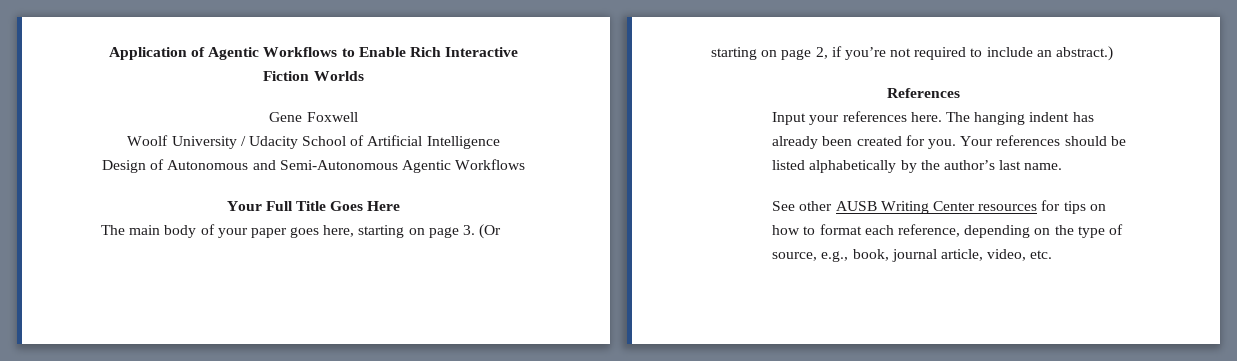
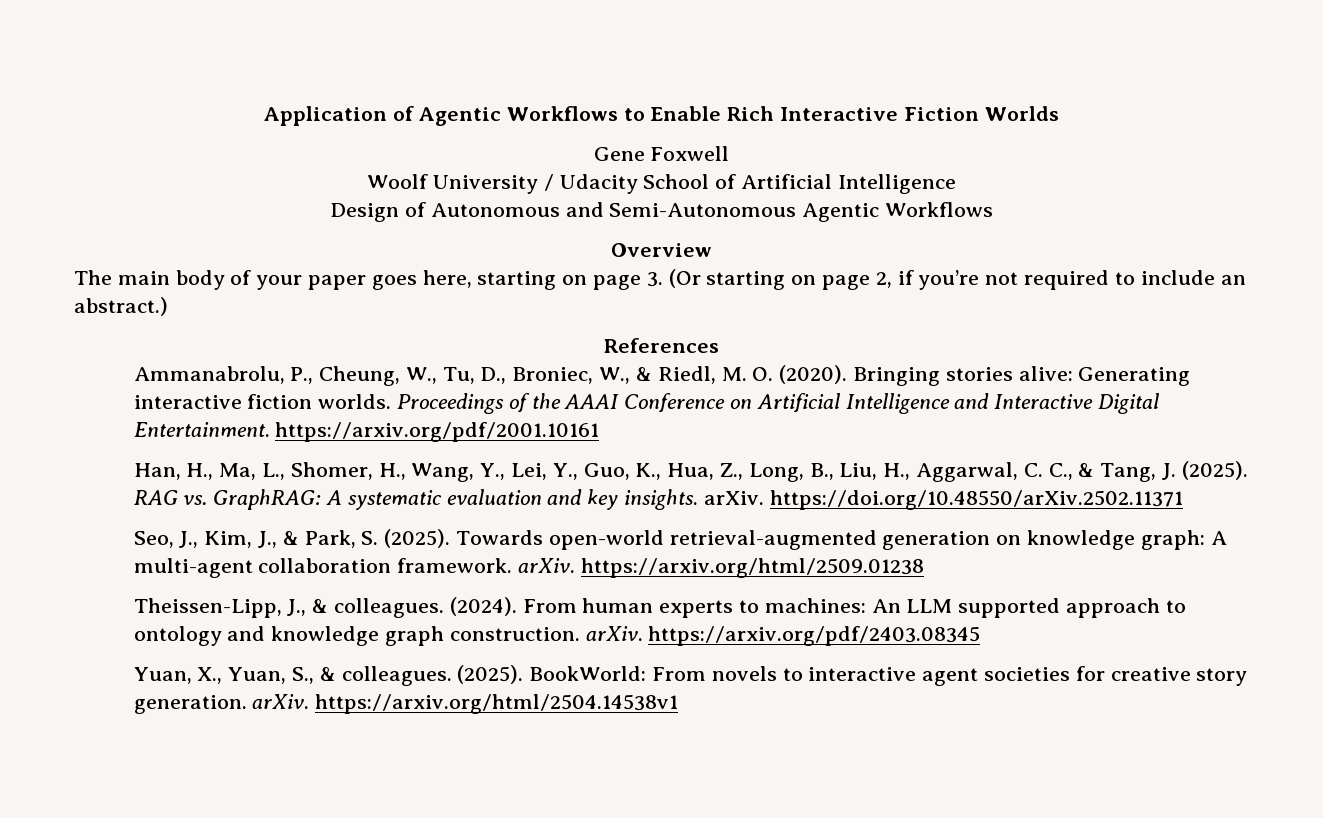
[226,201,401,211] Your Full Title Goes Here -> [611,243,712,257] Overview
[772,111,1094,125] [772,135,1126,149] [772,160,1063,173] [772,200,1106,214] [772,224,1123,238] [772,249,1053,262] Input your references here. The hanging indent has already been created for you. Your references should be listed alphabetically by the author’s last name. // See other AUSB Writing Center resources for tips on how to format each reference, depending on the type of source, e.g., book, journal article, video, etc. -> [133,365,1191,386] [133,393,1159,414] [133,422,600,442] [133,461,1248,482] [133,489,1183,510] [133,529,1227,550] [133,558,924,578] [133,597,1186,618] [133,626,981,646] [133,665,1248,686] [133,694,679,714] Ammanabrolu, P., Cheung, W., Tu, D., Broniec, W., & Riedl, M. O. (2020). Bringing stories alive: Generating interactive fiction worlds. Proceedings of the AAAI Conference on Artificial Intelligence and Interactive Digital Entertainment. https://arxiv.org/pdf/2001.10161 // Han, H., Ma, L., Shomer, H., Wang, Y., Lei, Y., Guo, K., Hua, Z., Long, B., Liu, H., Aggarwal, C. C., & Tang, J. (2025). RAG vs. GraphRAG: A systematic evaluation and key insights. arXiv. https://doi.org/10.48550/arXiv.2502.11371 // Seo, J., Kim, J., & Park, S. (2025). Towards open-world retrieval-augmented generation on knowledge graph: A multi-agent collaboration framework. arXiv. https://arxiv.org/html/2509.01238 // Theissen-Lipp, J., & colleagues. (2024). From human experts to machines: An LLM supported approach to ontology and knowledge graph construction. arXiv. https://arxiv.org/pdf/2403.08345 // Yuan, X., Yuan, S., & colleagues. (2025). BookWorld: From novels to interactive agent societies for creative story generation. arXiv. https://arxiv.org/html/2504.14538v1

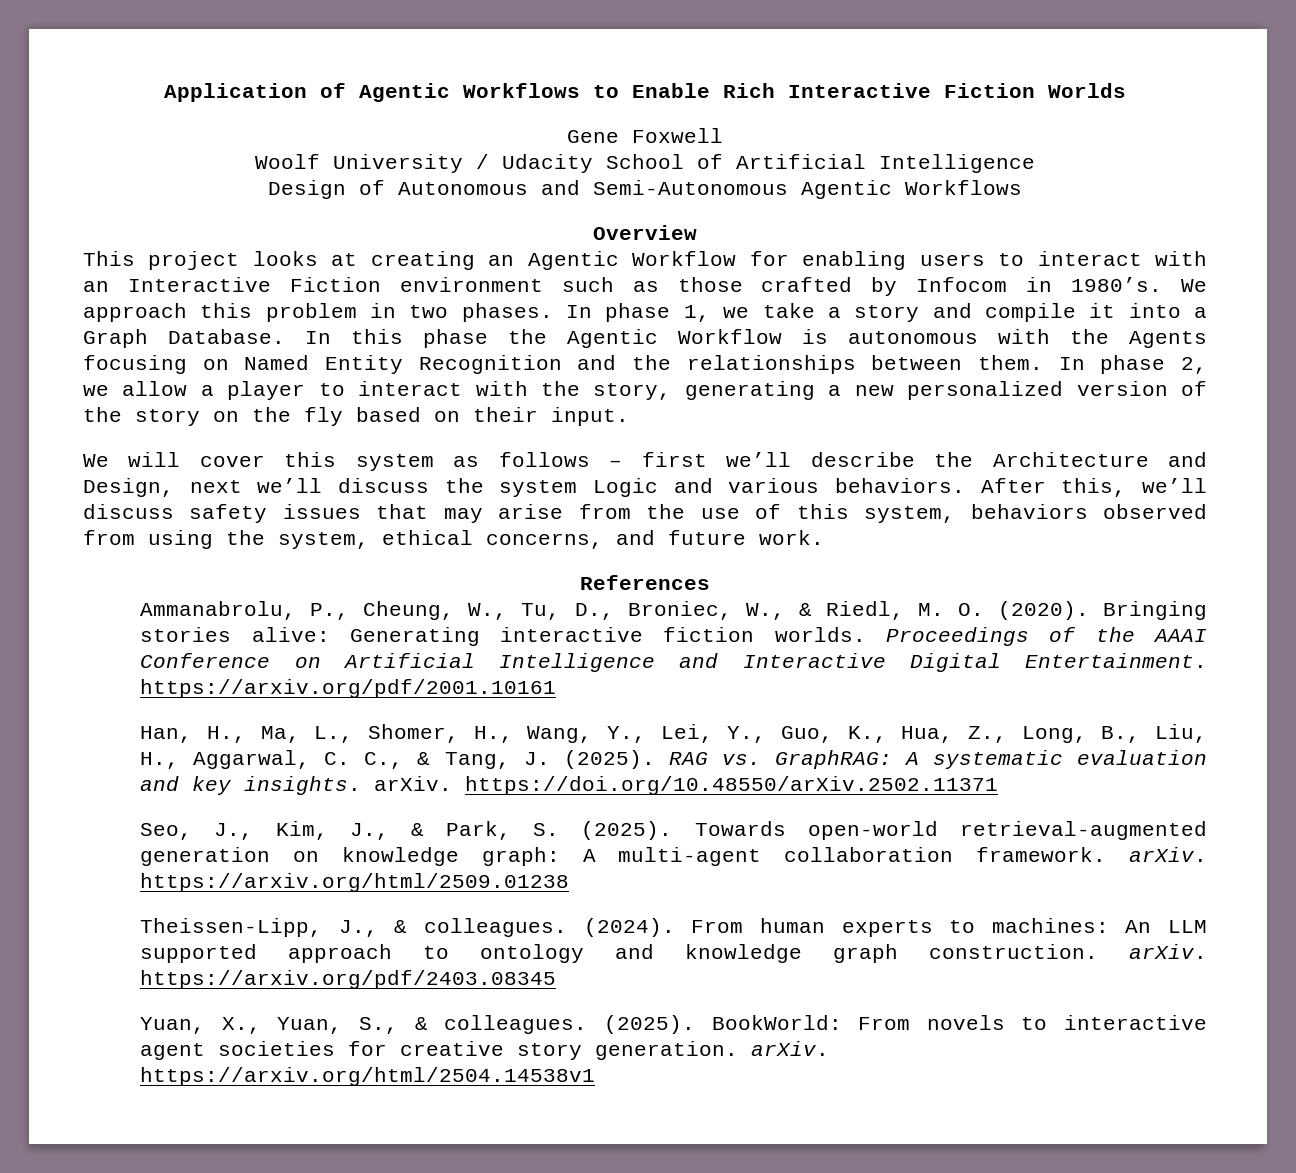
[74,269,1246,290] [74,297,168,316] The main body of your paper goes here, starting on page 3. (Or starting on page 2, if you’re not required to include an abstract.) -> [83,251,1207,270] [83,277,1207,296] [83,303,1207,322] [83,329,1207,348] [83,355,1207,374] [83,381,1207,400] [83,407,629,426] [83,452,1207,471] [83,478,1207,497] [83,504,1207,523] [83,530,824,549] This project looks at creating an Agentic Workflow for enabling users to interact with an Interactive Fiction environment such as those crafted by Infocom in 1980’s. We approach this problem in two phases. In phase 1, we take a story and compile it into a Graph Database. In this phase the Agentic Workflow is autonomous with the Agents focusing on Named Entity Recognition and the relationships between them. In phase 2, we allow a player to interact with the story, generating a new personalized version of the story on the fly based on their input. // We will cover this system as follows – first we’ll describe the Architecture and Design, next we’ll discuss the system Logic and various behaviors. After this, we’ll discuss safety issues that may arise from the use of this system, behaviors observed from using the system, ethical concerns, and future work.

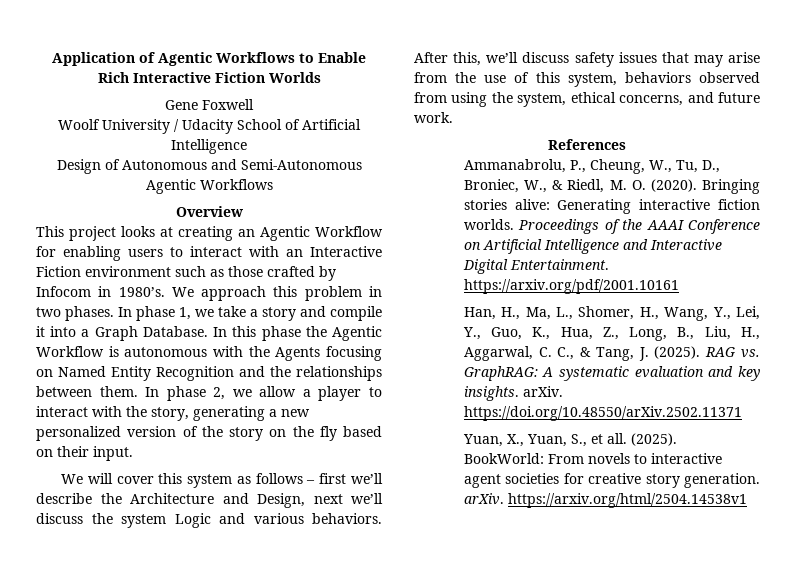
[140,821,1207,840] [140,847,1207,866] [140,873,570,892] [140,918,1207,937] [140,944,1207,963] [140,970,557,989] // Seo, J., Kim, J., & Park, S. (2025). Towards open-world retrieval-augmented generation on knowledge graph: A multi-agent collaboration framework. arXiv. https://arxiv.org/html/2509.01238 // Theissen-Lipp, J., & colleagues. (2024). From human experts to machines: An LLM supported approach to ontology and knowledge graph construction. arXiv. https://arxiv.org/pdf/2403.08345 -> (742, 413) none
[414,1015,588,1034] & colleagues. -> [590,433,627,444] et all.

